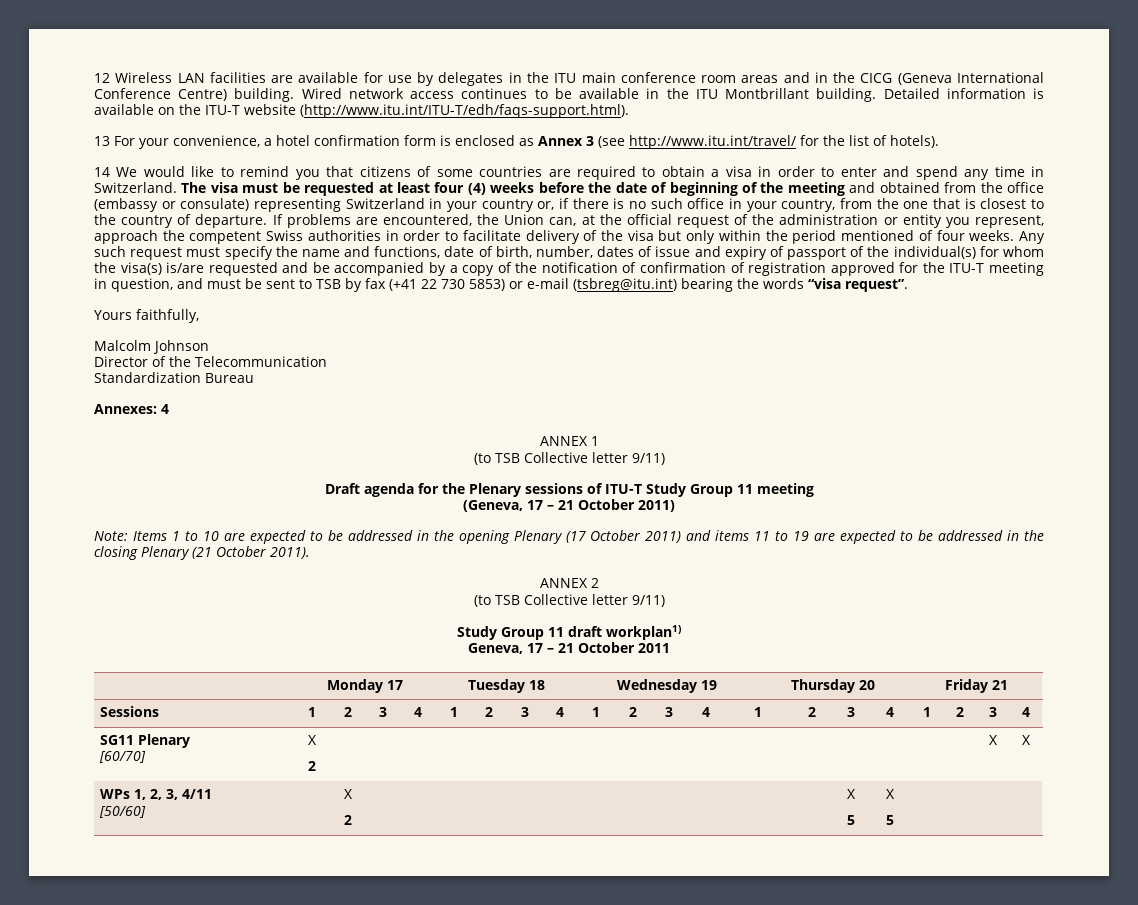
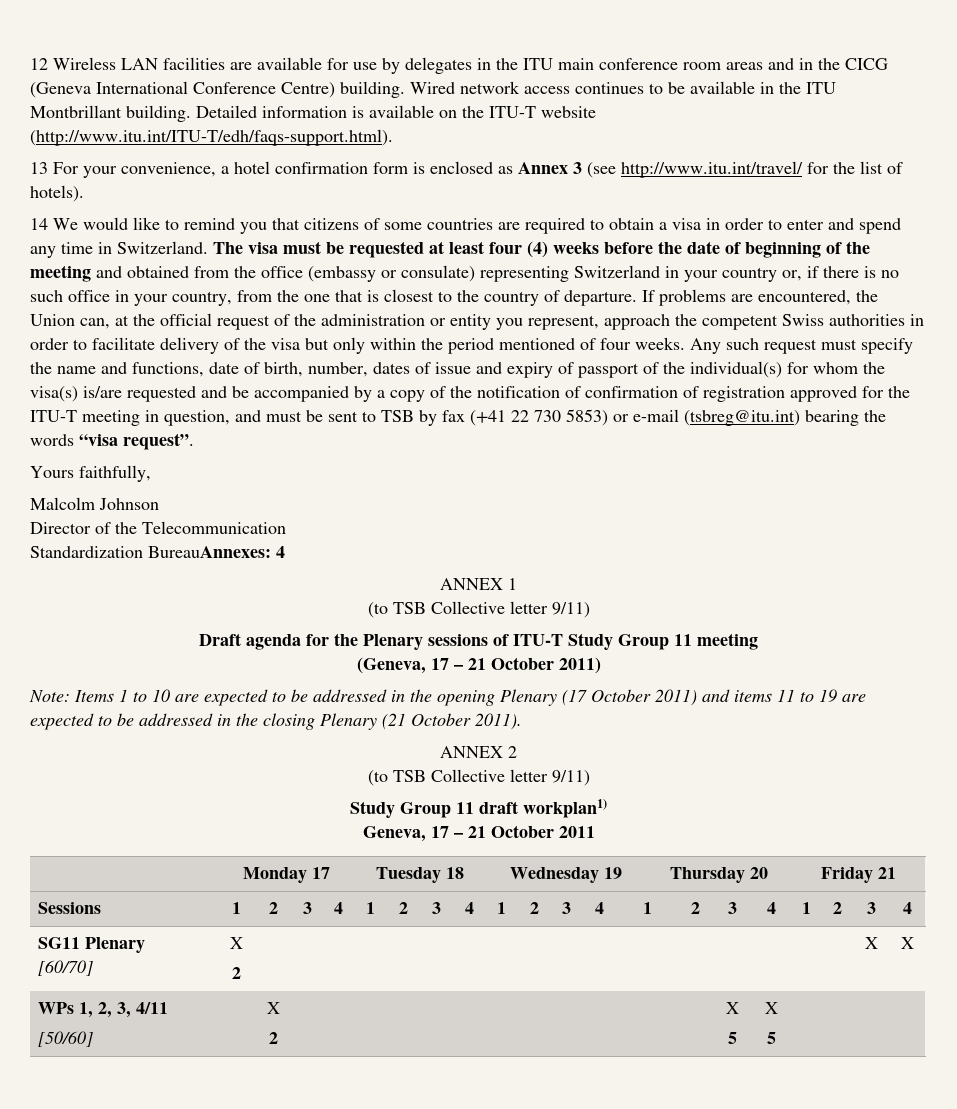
[205,373,254,383] [94,404,157,414] Bureau // Annexes: -> [148,546,271,558] BureauAnnexes:

